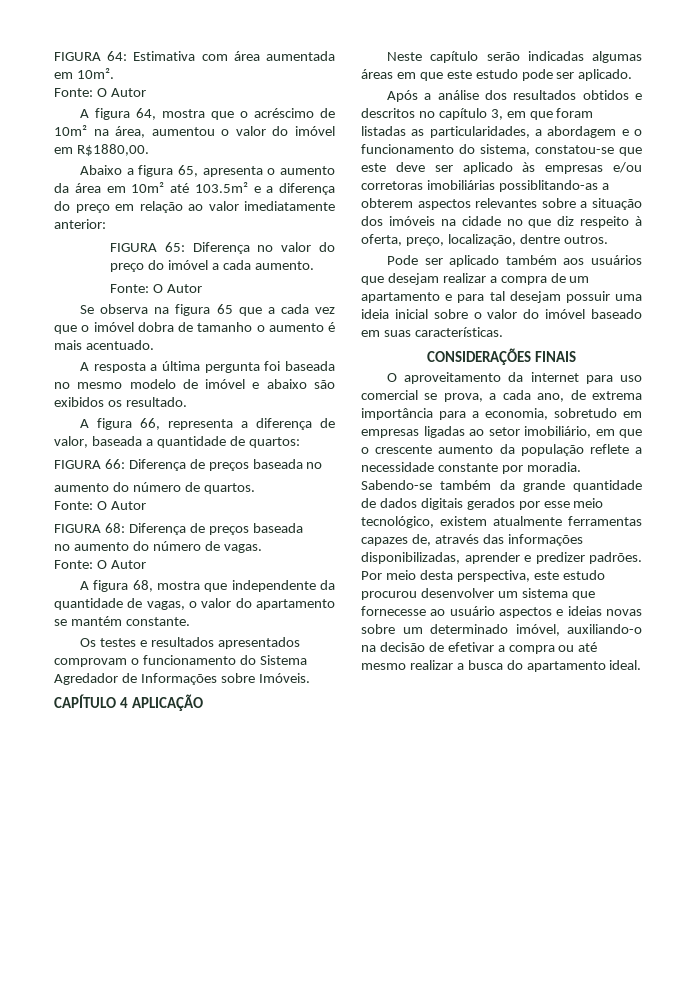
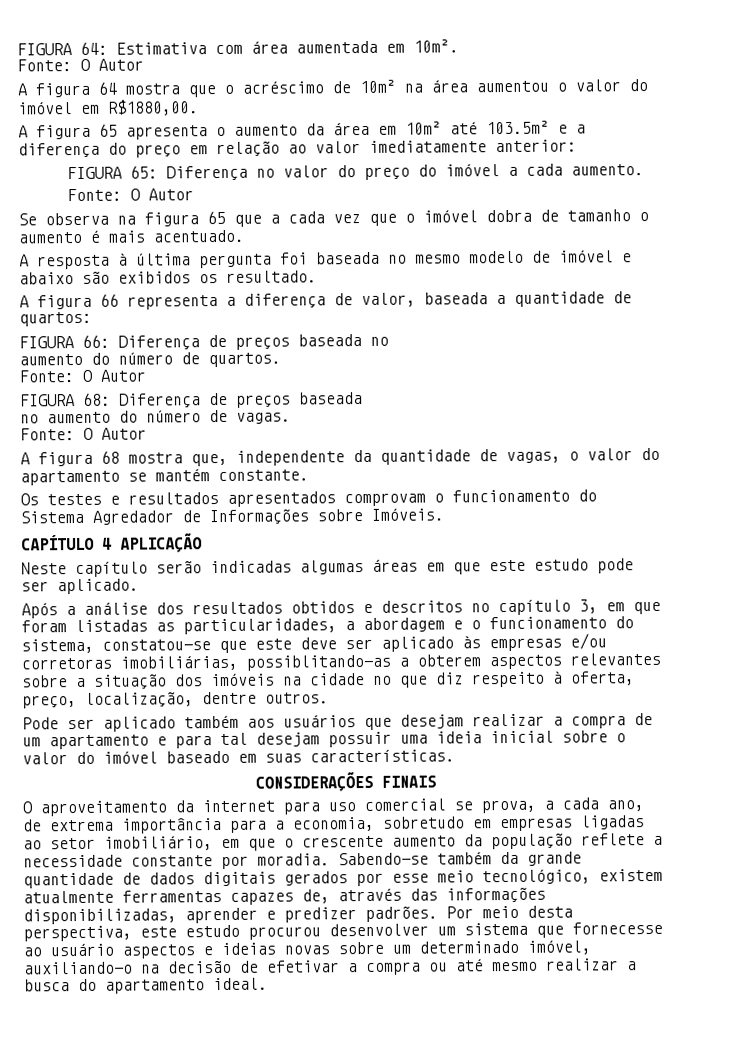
[136,108,157,120] 64, -> [98,81,117,95] 64
[115,126,146,138] área, -> [431,79,468,93] área
[80,165,199,177] Abaixo a figura 65, -> [18,123,118,140] A figura 65
[150,364,158,371] a -> [118,252,128,266] à
[140,418,161,430] 66, -> [100,293,119,307] 66
[132,580,228,592] 68, mostra que -> [101,450,228,467] 68 mostra que,
[426,180,495,190] imobiliárias -> [120,654,238,671] imobiliárias,

